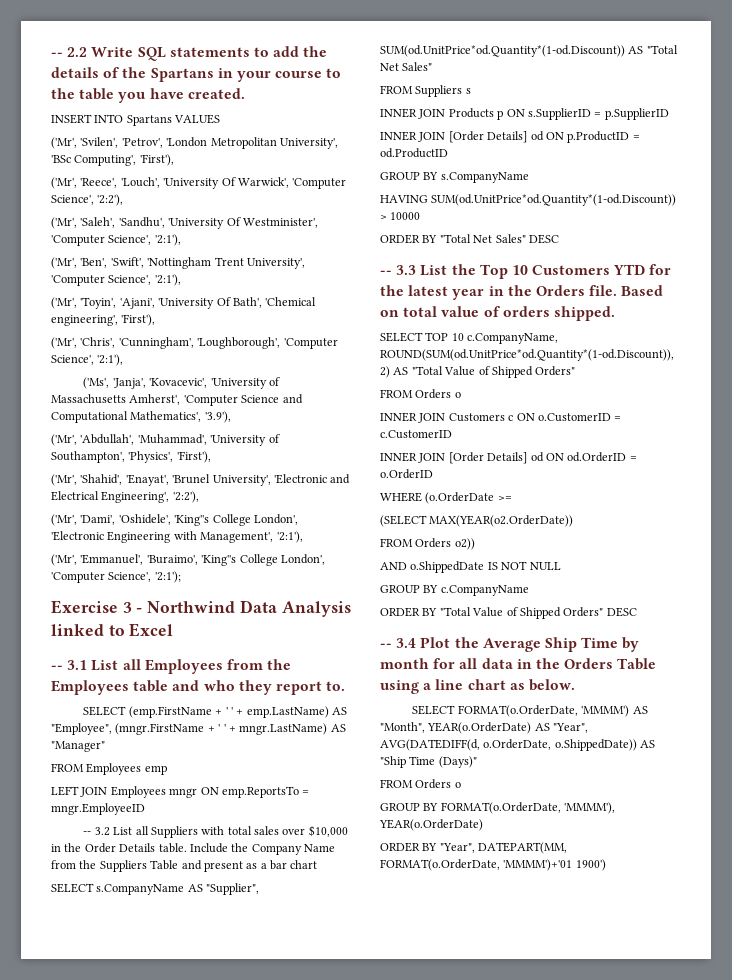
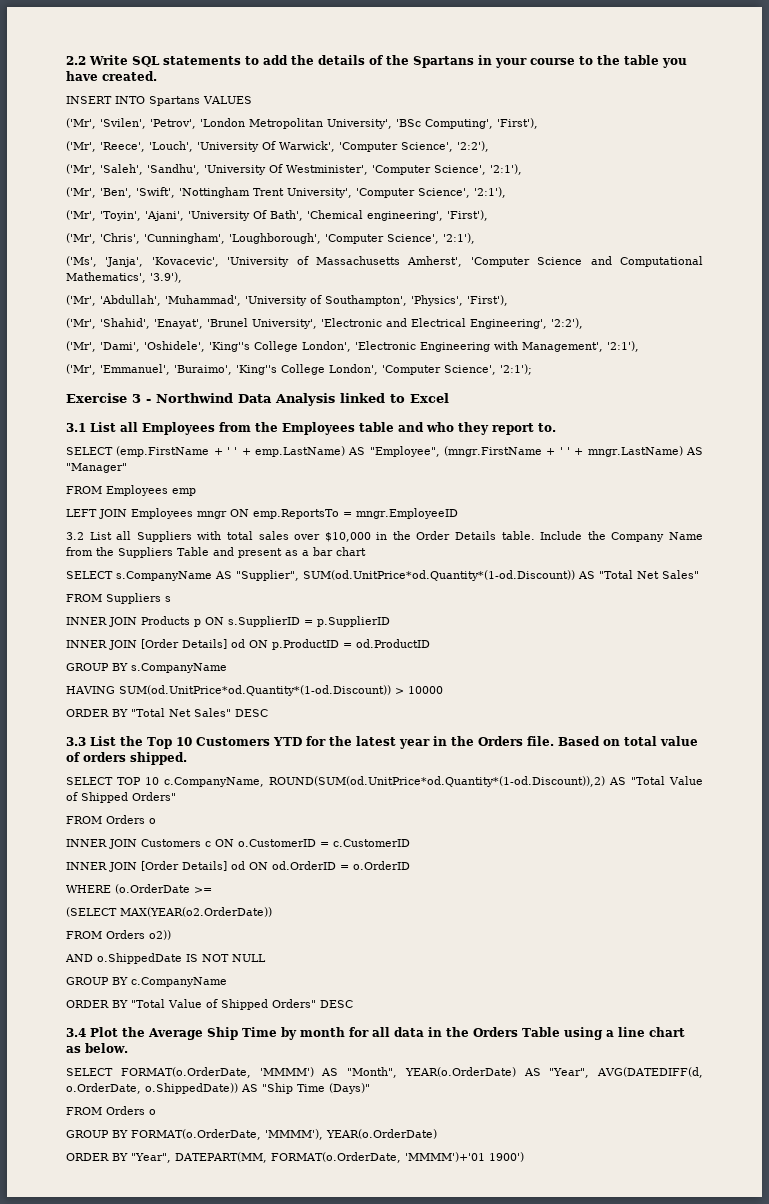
[51,52,63,57] -- -> (66, 60) none
[51,665,63,670] -- -> (449, 398) none
[83,831,92,835] -- -> (458, 513) none
[380,270,392,275] -- -> (268, 713) none
[380,643,392,648] -- -> (353, 1004) none

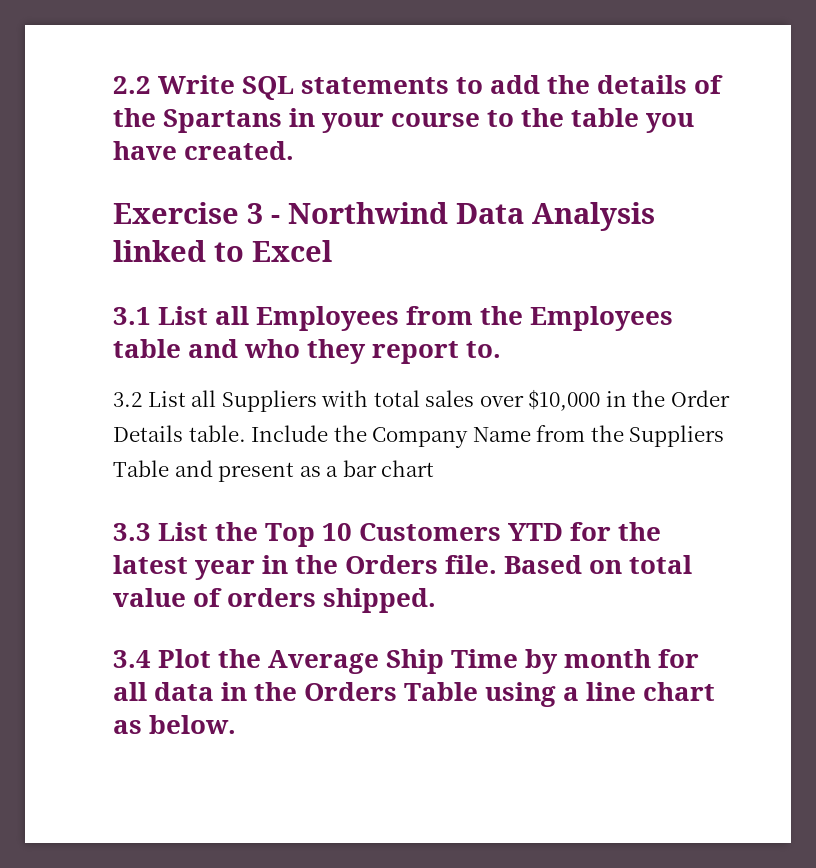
[66,96,252,106] [66,118,538,129] [66,141,489,152] [66,164,522,175] [66,187,506,198] [66,210,488,221] [66,233,475,244] [66,256,703,267] [66,272,182,283] [66,295,508,306] [66,318,583,329] [66,341,639,352] [66,364,532,375] // INSERT INTO Spartans VALUES // ('Mr', 'Svilen', 'Petrov', 'London Metropolitan University', 'BSc Computing', 'First'), // ('Mr', 'Reece', 'Louch', 'University Of Warwick', 'Computer Science', '2:2'), // ('Mr', 'Saleh', 'Sandhu', 'University Of Westminister', 'Computer Science', '2:1'), // ('Mr', 'Ben', 'Swift', 'Nottingham Trent University', 'Computer Science', '2:1'), // ('Mr', 'Toyin', 'Ajani', 'University Of Bath', 'Chemical engineering', 'First'), // ('Mr', 'Chris', 'Cunningham', 'Loughborough', 'Computer Science', '2:1'), // ('Ms', 'Janja', 'Kovacevic', 'University of Massachusetts Amherst', 'Computer Science and Computational Mathematics', '3.9'), // ('Mr', 'Abdullah', 'Muhammad', 'University of Southampton', 'Physics', 'First'), // ('Mr', 'Shahid', 'Enayat', 'Brunel University', 'Electronic and Electrical Engineering', '2:2'), // ('Mr', 'Dami', 'Oshidele', 'King''s College London', 'Electronic Engineering with Management', '2:1'), // ('Mr', 'Emmanuel', 'Buraimo', 'King''s College London', 'Computer Science', '2:1'); -> (295, 150) none
[66,446,704,457] [66,463,127,473] [66,485,196,496] [66,508,458,519] // SELECT (emp.FirstName + ' ' + emp.LastName) AS "Employee", (mngr.FirstName + ' ' + mngr.LastName) AS "Manager" // FROM Employees emp // LEFT JOIN Employees mngr ON emp.ReportsTo = mngr.EmployeeID -> (502, 349) none
[66,570,699,581] [66,593,171,604] [66,616,390,627] [66,639,430,650] [66,663,227,673] [66,685,443,696] [66,708,268,717] // SELECT s.CompanyName AS "Supplier", SUM(od.UnitPrice*od.Quantity*(1-od.Discount)) AS "Total Net Sales" // FROM Suppliers s // INNER JOIN Products p ON s.SupplierID = p.SupplierID // INNER JOIN [Order Details] od ON p.ProductID = od.ProductID // GROUP BY s.CompanyName // HAVING SUM(od.UnitPrice*od.Quantity*(1-od.Discount)) > 10000 // ORDER BY "Total Net Sales" DESC -> (435, 468) none
[66,776,703,787] [66,792,176,803] [66,815,156,824] [66,839,410,849] [66,861,410,872] [66,884,212,894] [66,907,272,917] [66,930,171,940] [65,953,266,964] [66,977,227,987] [66,999,353,1010] // SELECT TOP 10 c.CompanyName, ROUND(SUM(od.UnitPrice*od.Quantity*(1-od.Discount)),2) AS "Total Value of Shipped Orders" // FROM Orders o // INNER JOIN Customers c ON o.CustomerID = c.CustomerID // INNER JOIN [Order Details] od ON od.OrderID = o.OrderID // WHERE (o.OrderDate >= // (SELECT MAX(YEAR(o2.OrderDate)) // FROM Orders o2)) // AND o.ShippedDate IS NOT NULL // GROUP BY c.CompanyName // ORDER BY "Total Value of Shipped Orders" DESC -> (437, 600) none
[66,1067,703,1078] [66,1083,370,1094] [66,1106,156,1115] [66,1129,437,1140] [66,1152,524,1163] // SELECT FORMAT(o.OrderDate, 'MMMM') AS "Month", YEAR(o.OrderDate) AS "Year", AVG(DATEDIFF(d, o.OrderDate, o.ShippedDate)) AS "Ship Time (Days)" // FROM Orders o // GROUP BY FORMAT(o.OrderDate, 'MMMM'), YEAR(o.OrderDate) // ORDER BY "Year", DATEPART(MM, FORMAT(o.OrderDate, 'MMMM')+'01 1900') -> (237, 724) none

